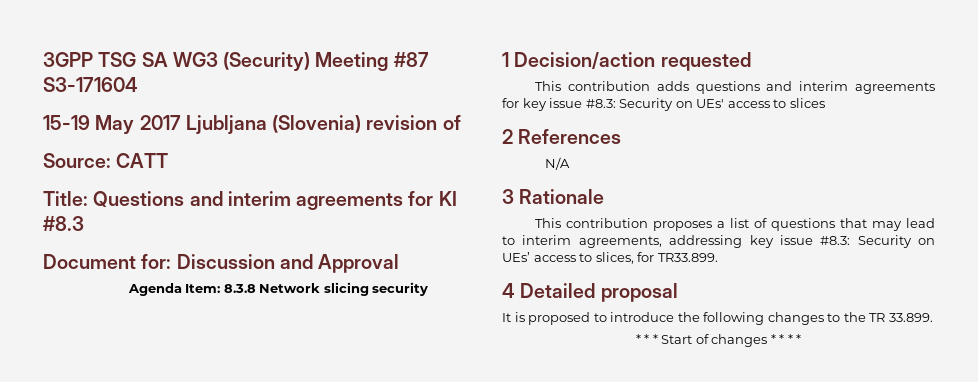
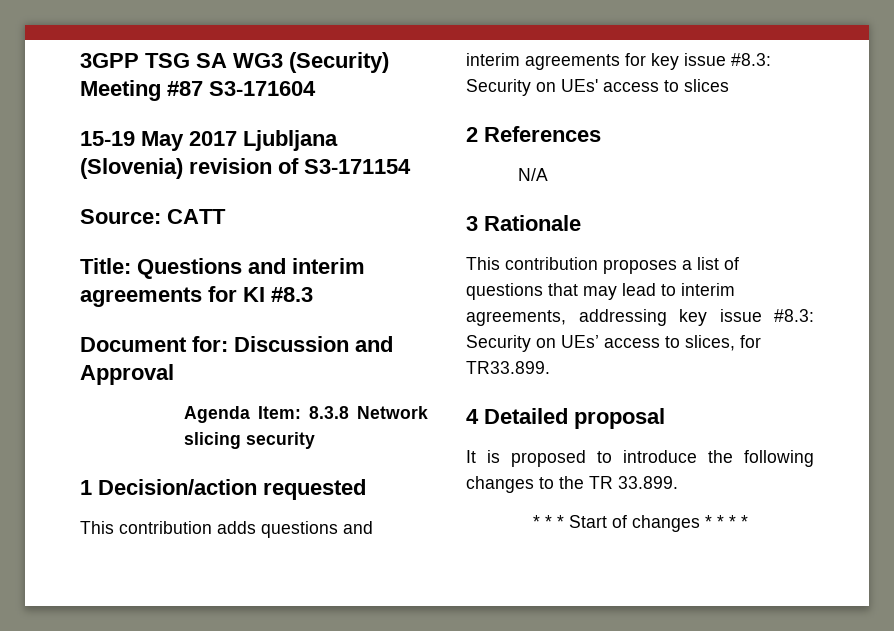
(461, 122) none -> [304,159,411,174] S3-171154

